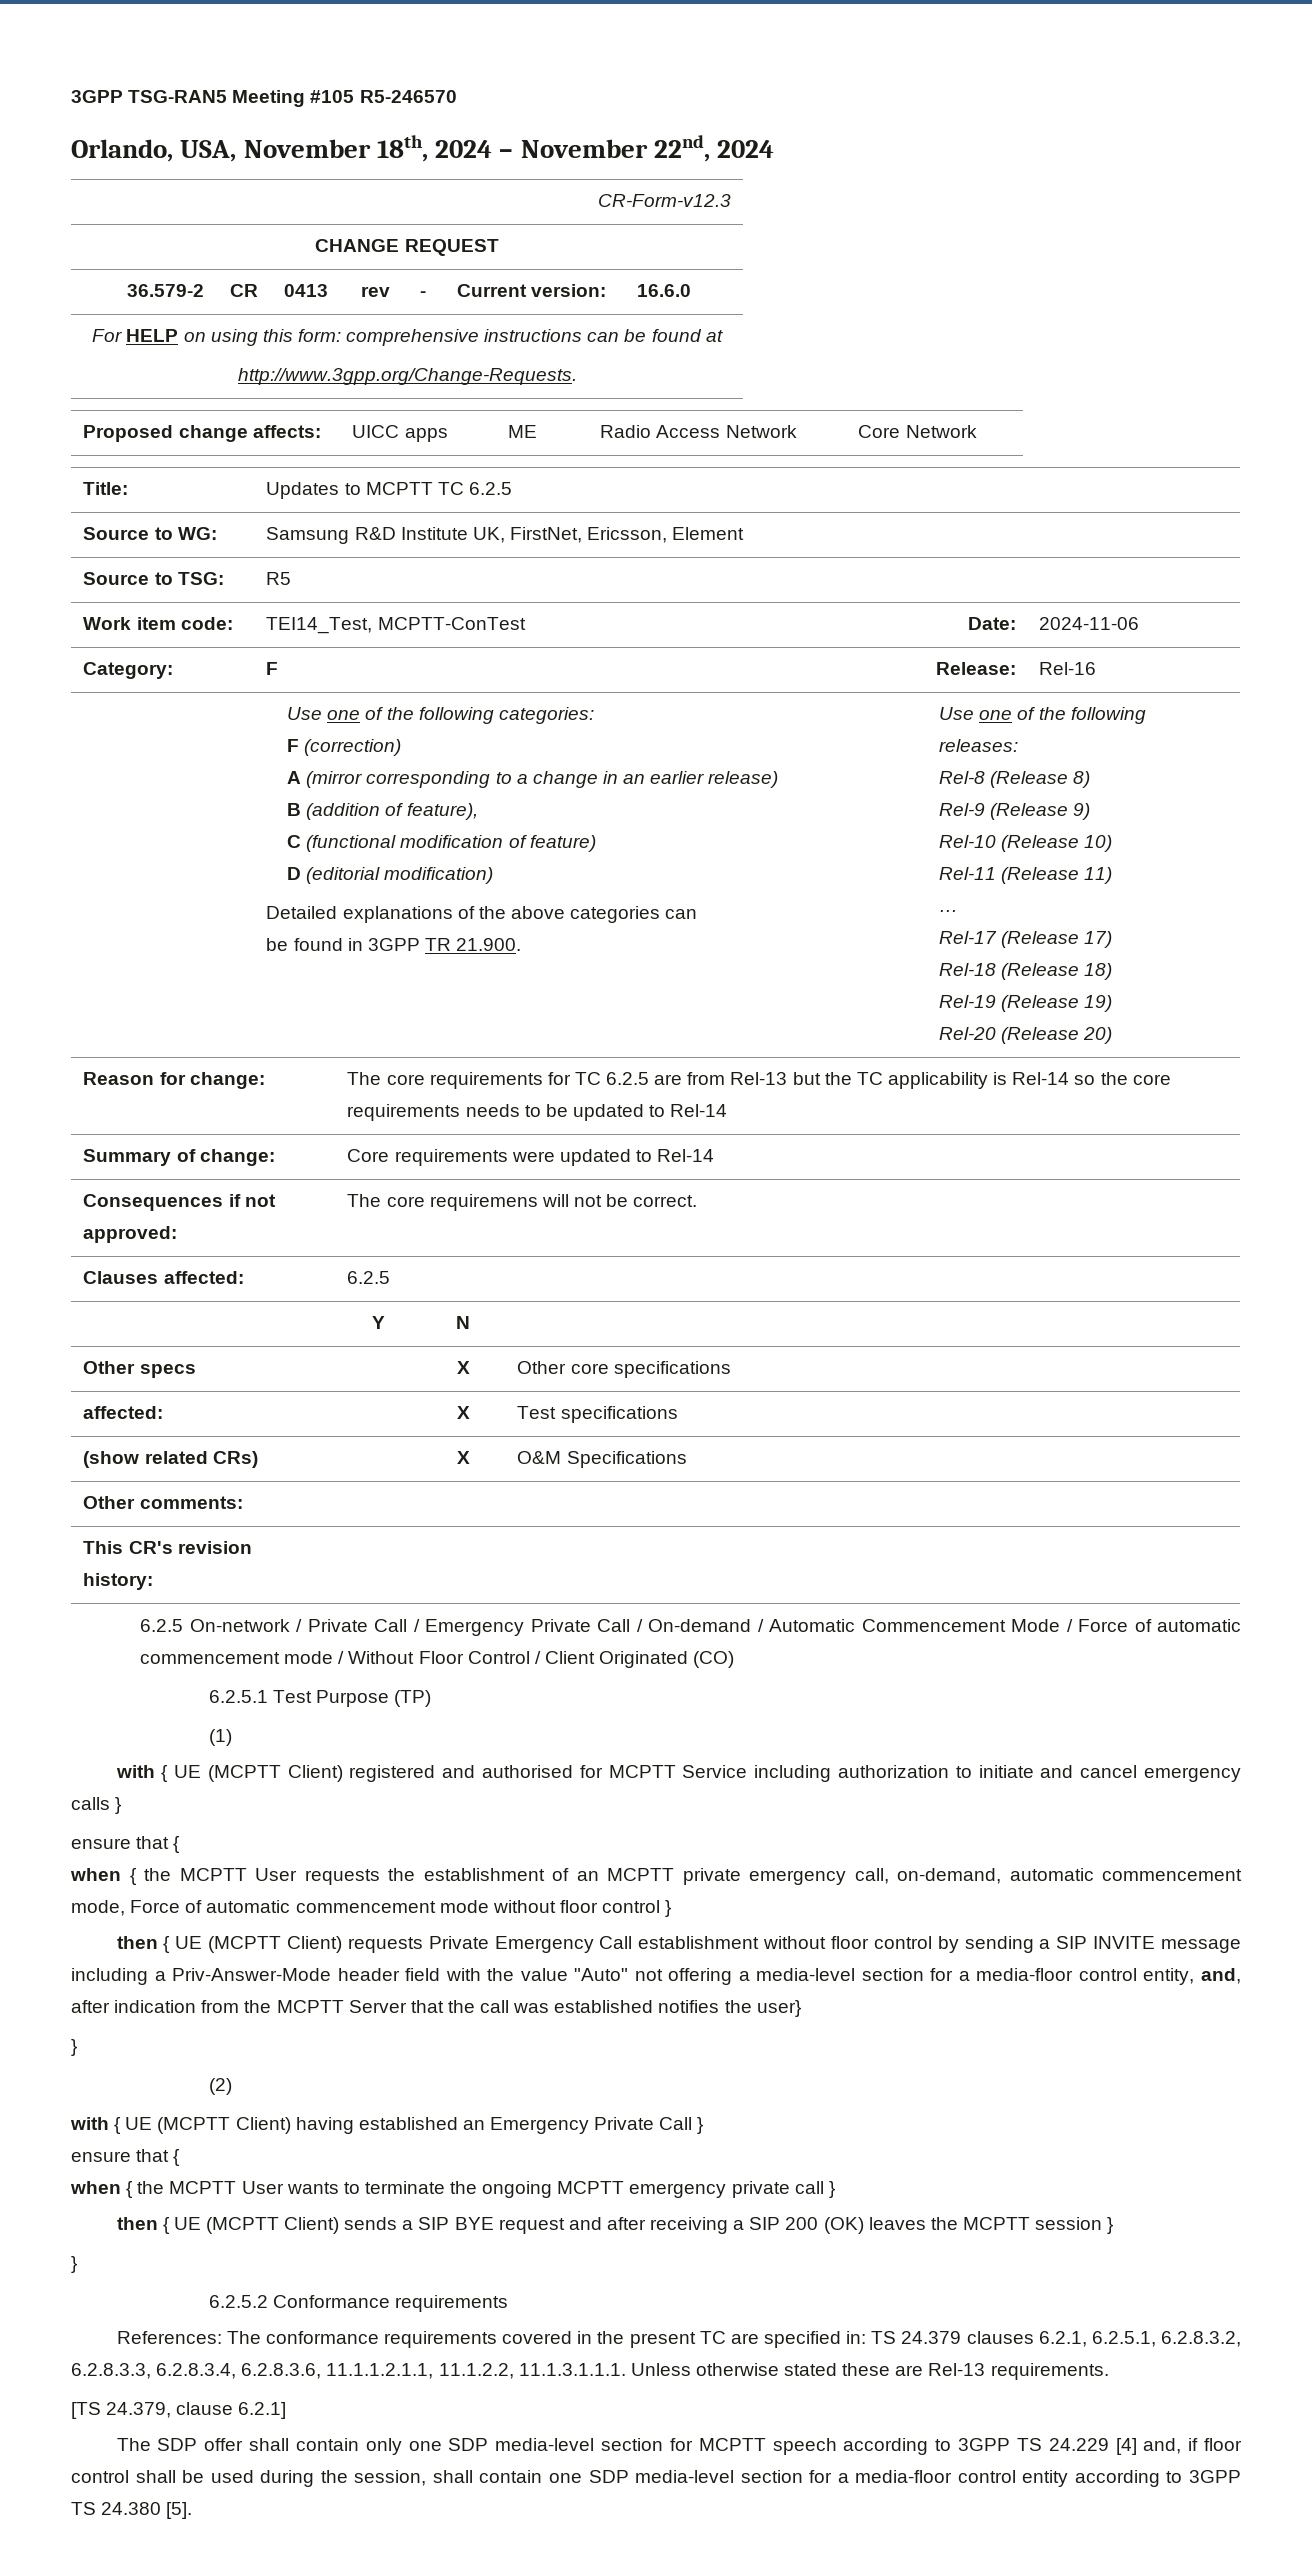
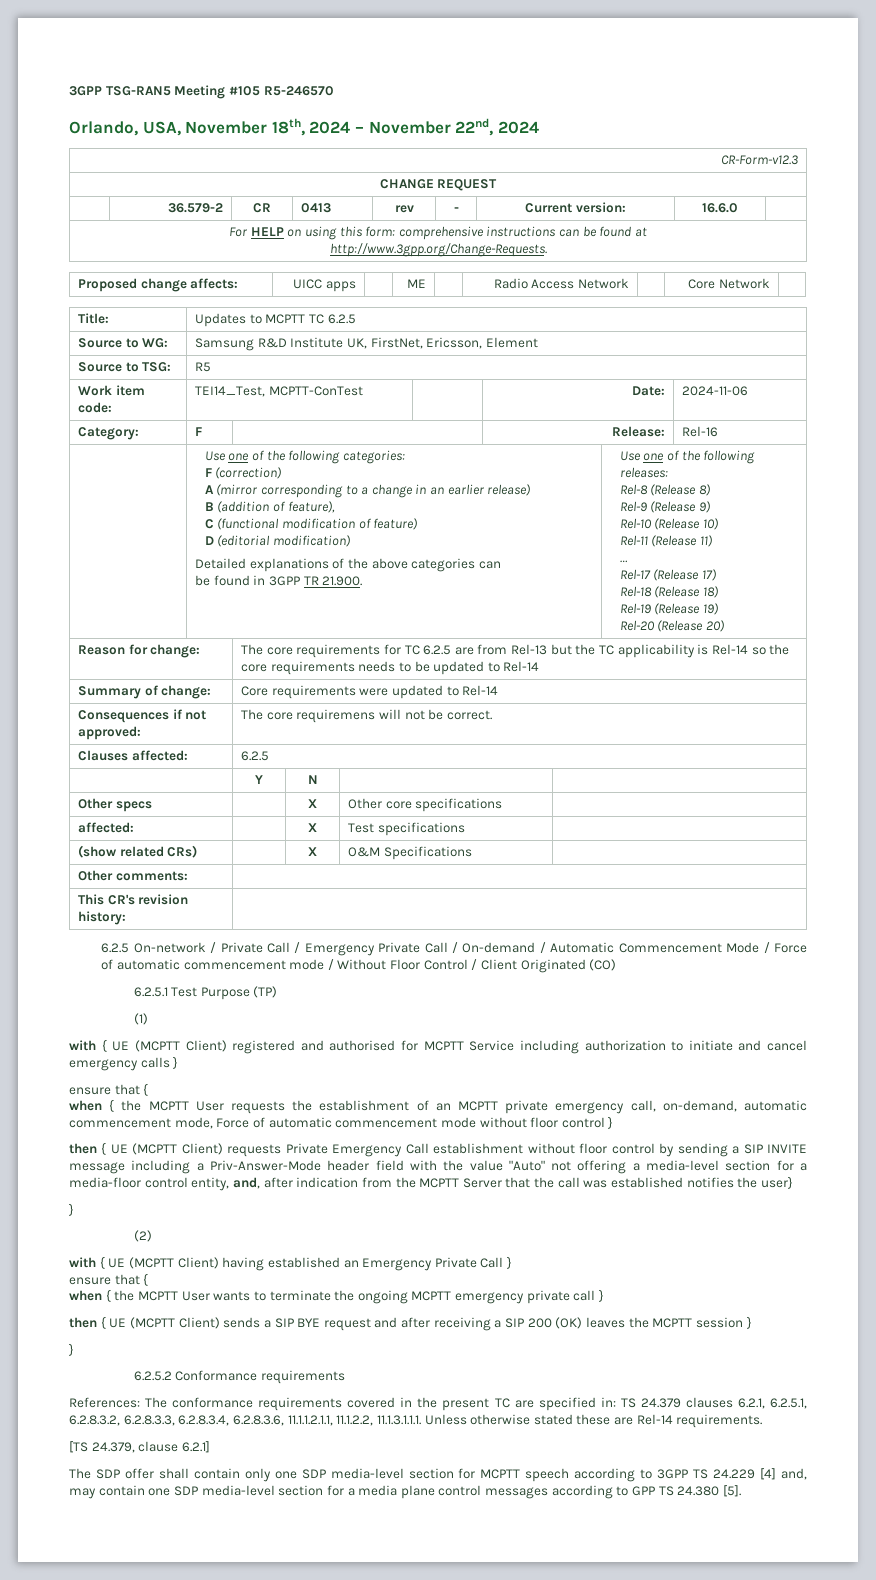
[928,2363,986,2376] Rel-13 -> [636,1414,673,1425] Rel-14
[1188,2438,1243,2451] [71,2470,473,2487] if floor control shall be used during the session, shall -> [69,1488,96,1499] may
[855,2470,1241,2487] media-floor control entity according to 3GPP -> [358,1485,656,1499] media plane control messages according to GPP

